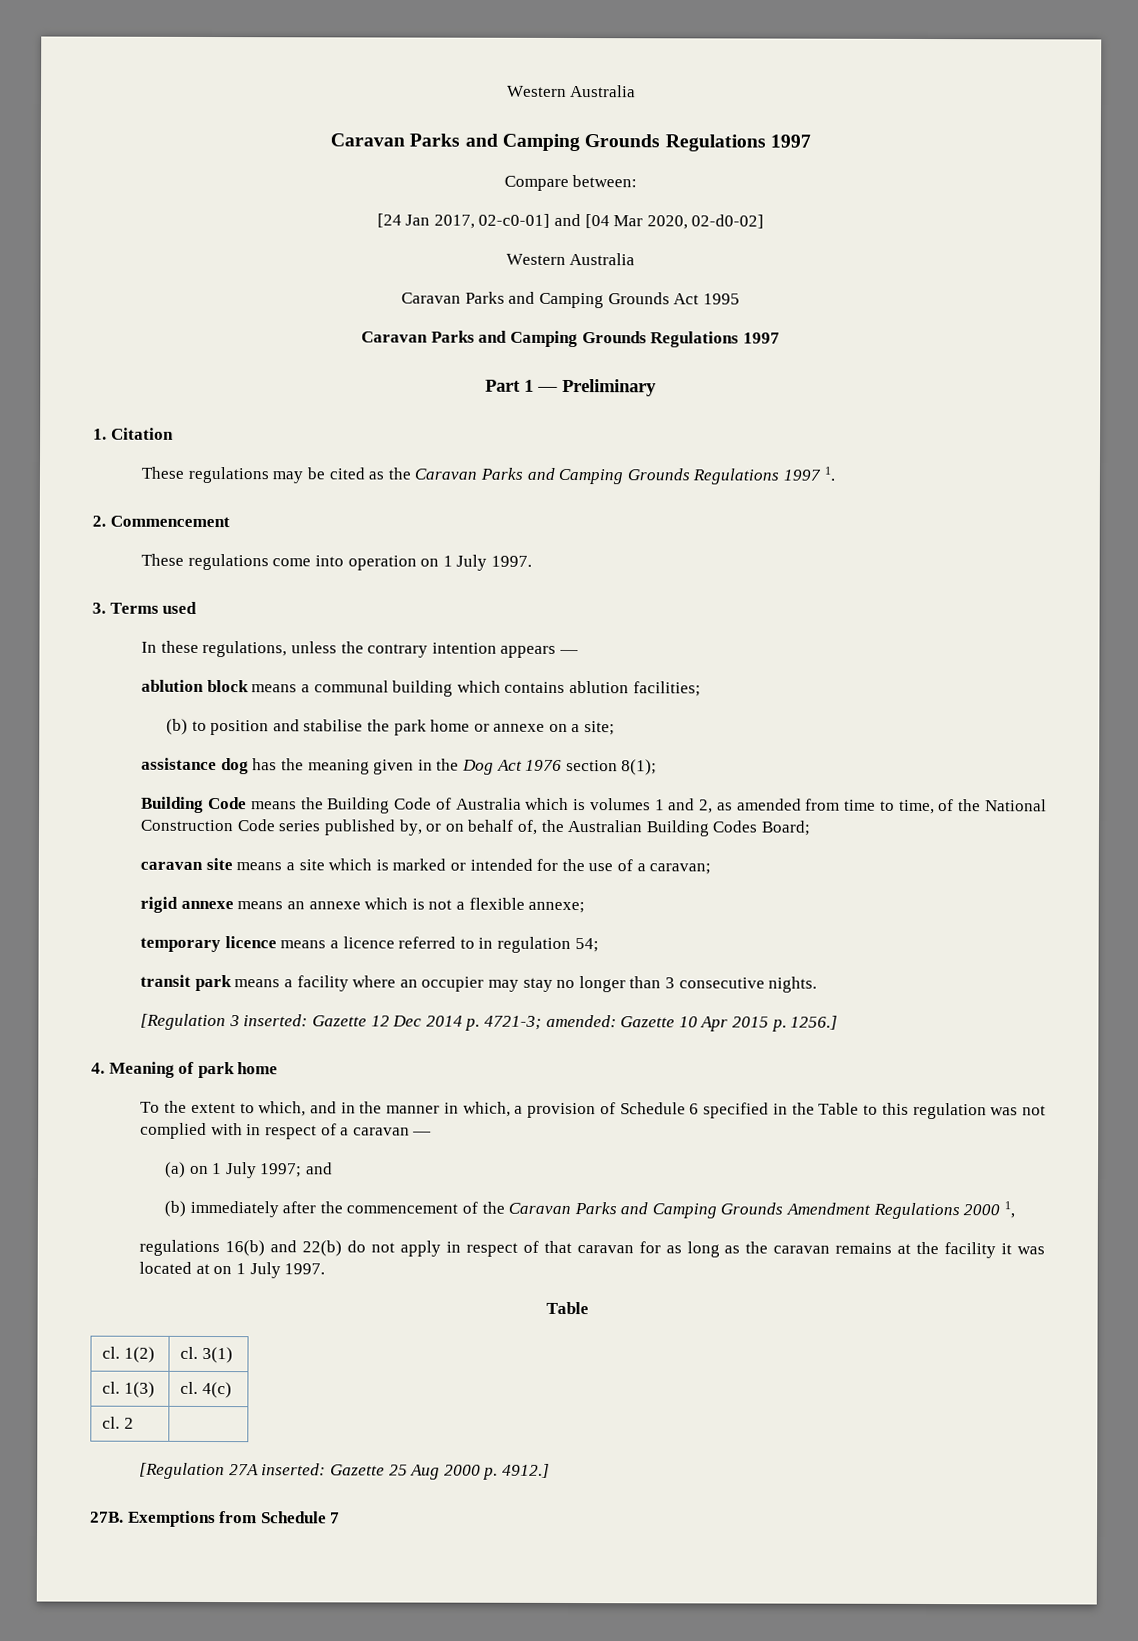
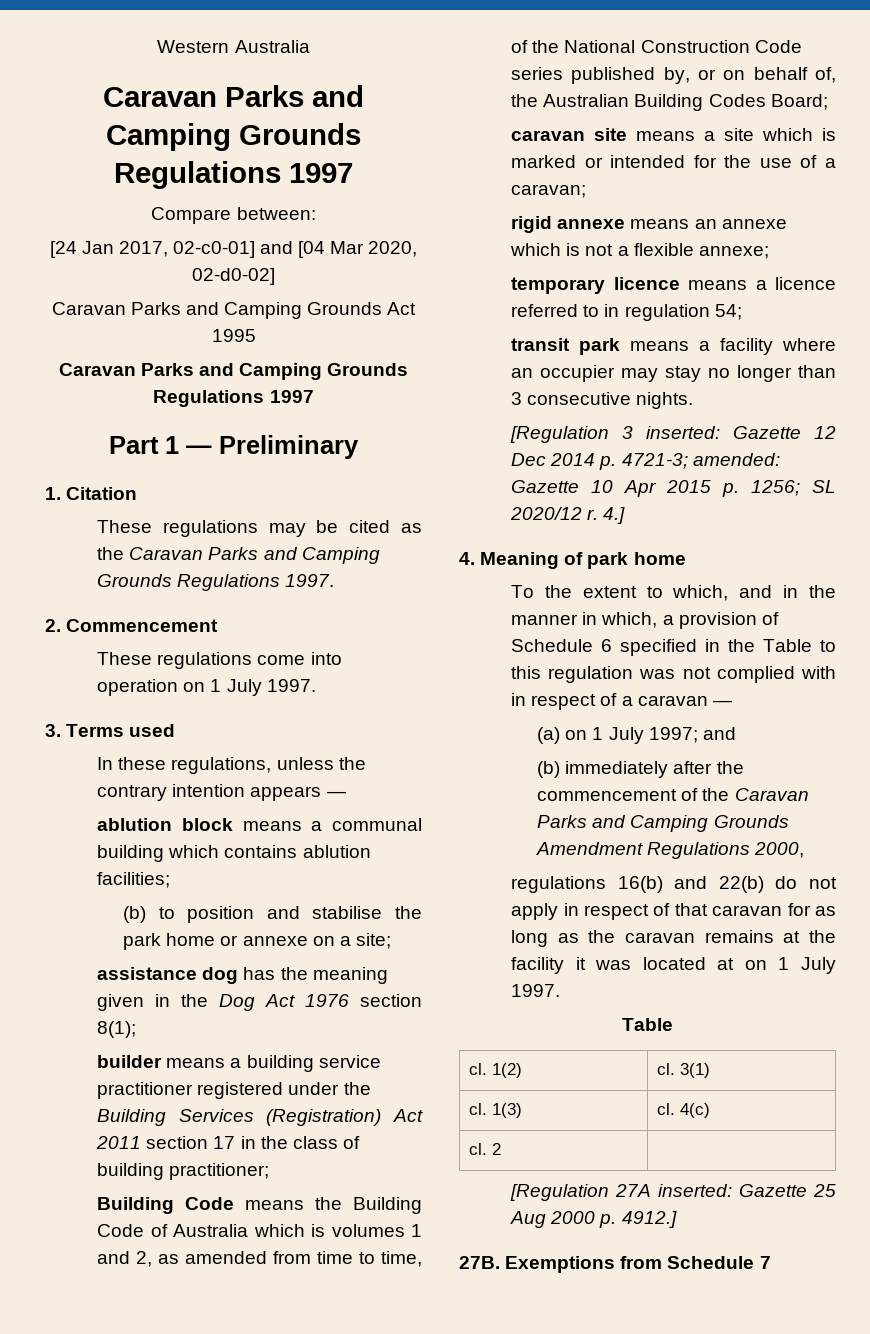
[505,252,636,266] // Western Australia -> (275, 276) none
[782,466,835,481] 1997 1. -> [285,574,335,587] 1997.
(658, 767) none -> [97,1055,381,1072] [97,1082,371,1099] [97,1109,423,1126] [96,1136,360,1149] [97,1163,270,1180] // builder means a building service practitioner registered under the Building Services (Registration) Act 2011 section 17 in the class of building practitioner;
[790,1015,839,1030] 1256.] -> [751,480,836,496] [510,507,626,524] 1256; SL 2020/12 r. 4.]
[963,1201,1015,1219] 2000 1, -> [754,842,805,858] 2000,

